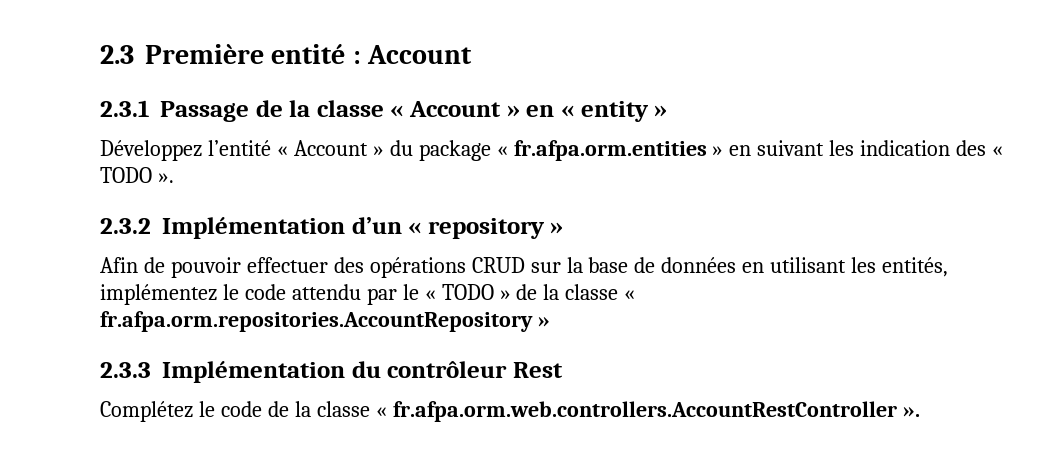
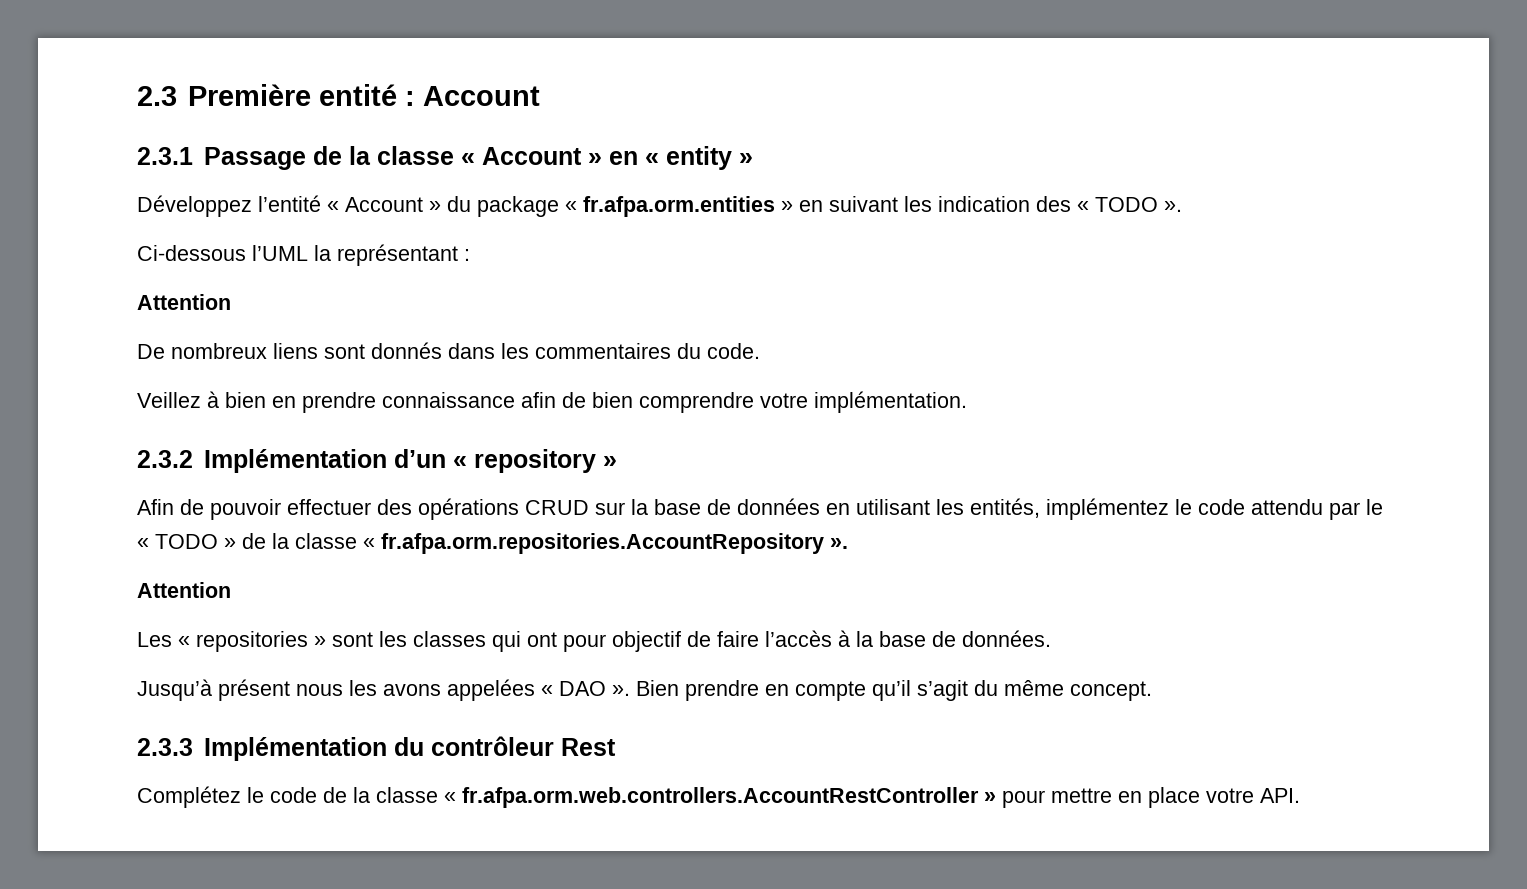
(174, 178) none -> [137,244,470,266] [137,294,231,310] [137,342,760,359] [137,391,967,413] // Ci-dessous l’UML la représentant : // Attention // De nombreux liens sont donnés dans les commentaires du code. // Veillez à bien en prendre connaissance afin de bien comprendre votre implémentation.
[537,317,550,327] » -> [830,538,848,549] [137,582,231,598] [137,630,1051,652] [137,679,1152,701] ». // Attention // Les « repositories » sont les classes qui ont pour objectif de faire l’accès à la base de données. // Jusqu’à présent nous les avons appelées « DAO ». Bien prendre en compte qu’il s’agit du même concept.
[902,407,920,417] ». -> [984,787,1300,808] » pour mettre en place votre API.

